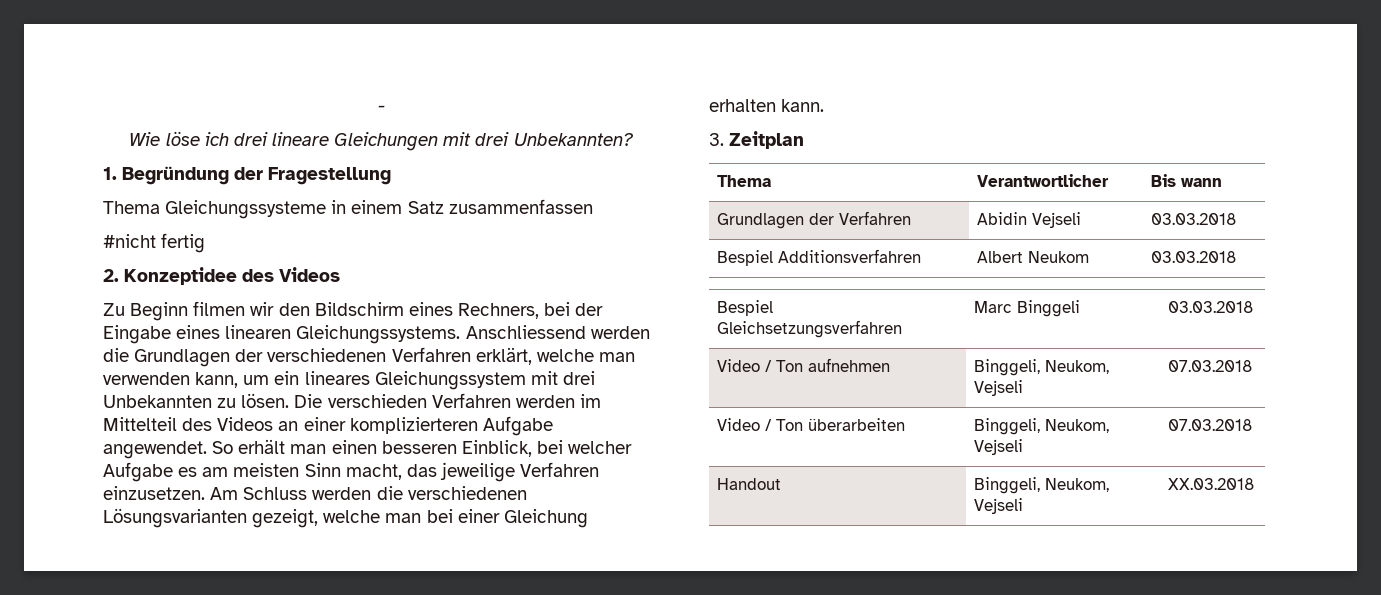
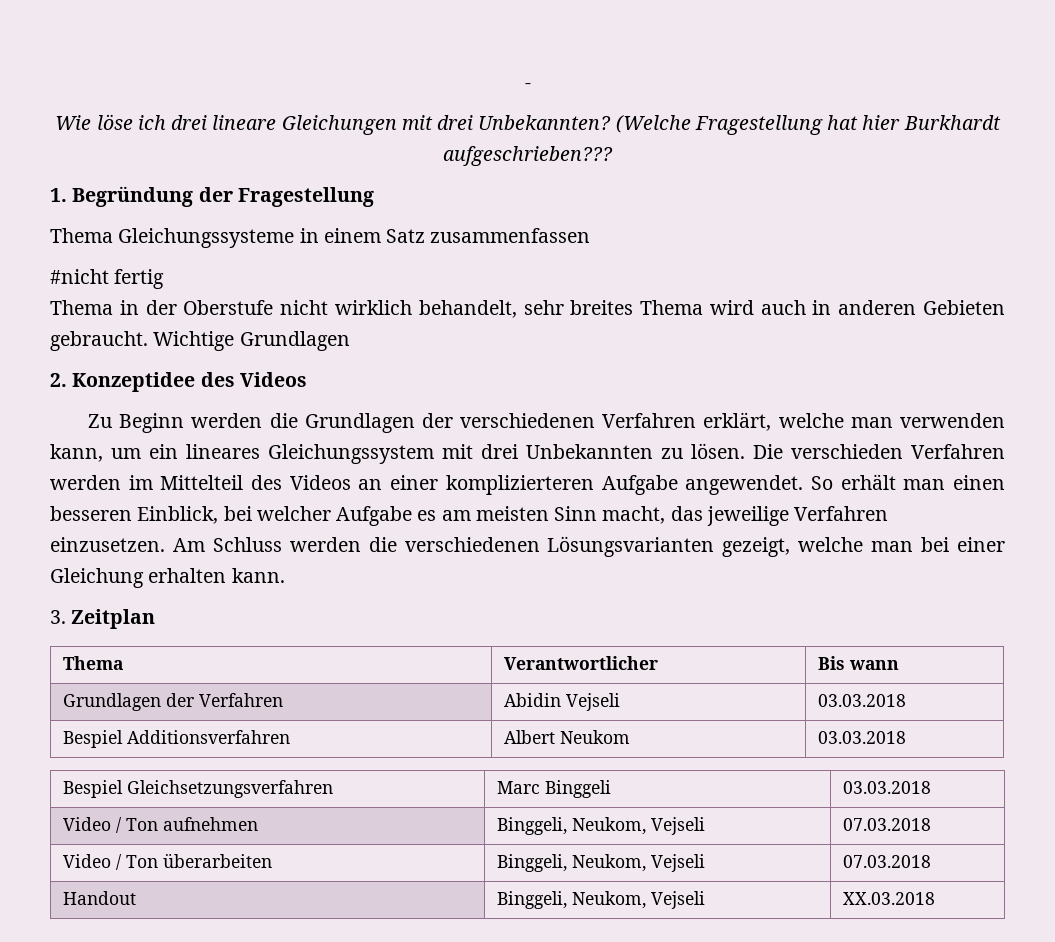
(633, 139) none -> [615,115,1001,135] [443,146,613,166] (Welche Fragestellung hat hier Burkhardt aufgeschrieben???
(206, 243) none -> [50,300,1006,318] [50,331,350,351] // Thema in der Oberstufe nicht wirklich behandelt, sehr breites Thema wird auch in anderen Gebieten gebraucht. Wichtige Grundlagen
[193,301,604,319] [103,325,586,344] filmen wir den Bildschirm eines Rechners, bei der Eingabe eines linearen Gleichungssystems. Anschliessend -> (185, 423) none

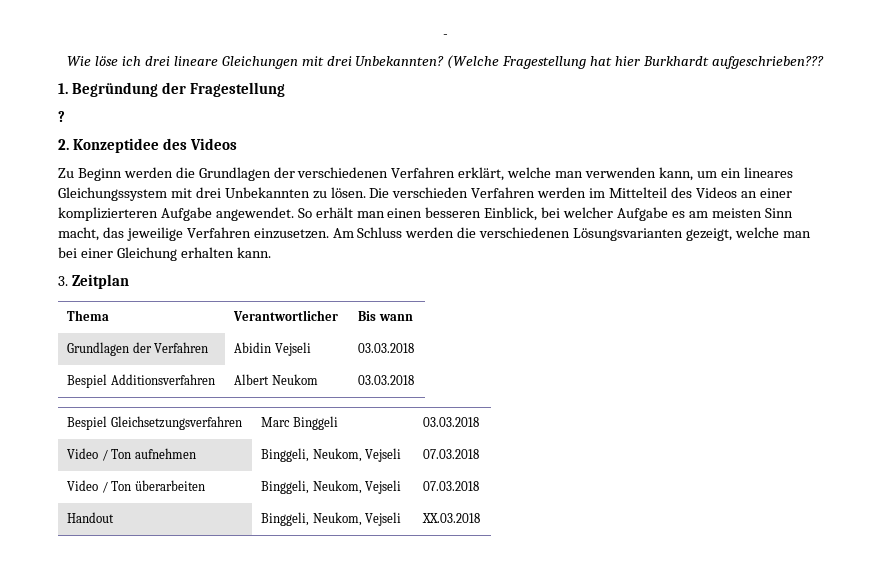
[50,228,591,248] [50,269,165,289] [50,300,1006,318] [50,331,350,351] Thema Gleichungssysteme in einem Satz zusammenfassen // #nicht fertig // Thema in der Oberstufe nicht wirklich behandelt, sehr breites Thema wird auch in anderen Gebieten gebraucht. Wichtige Grundlagen -> [58,111,65,122] ?

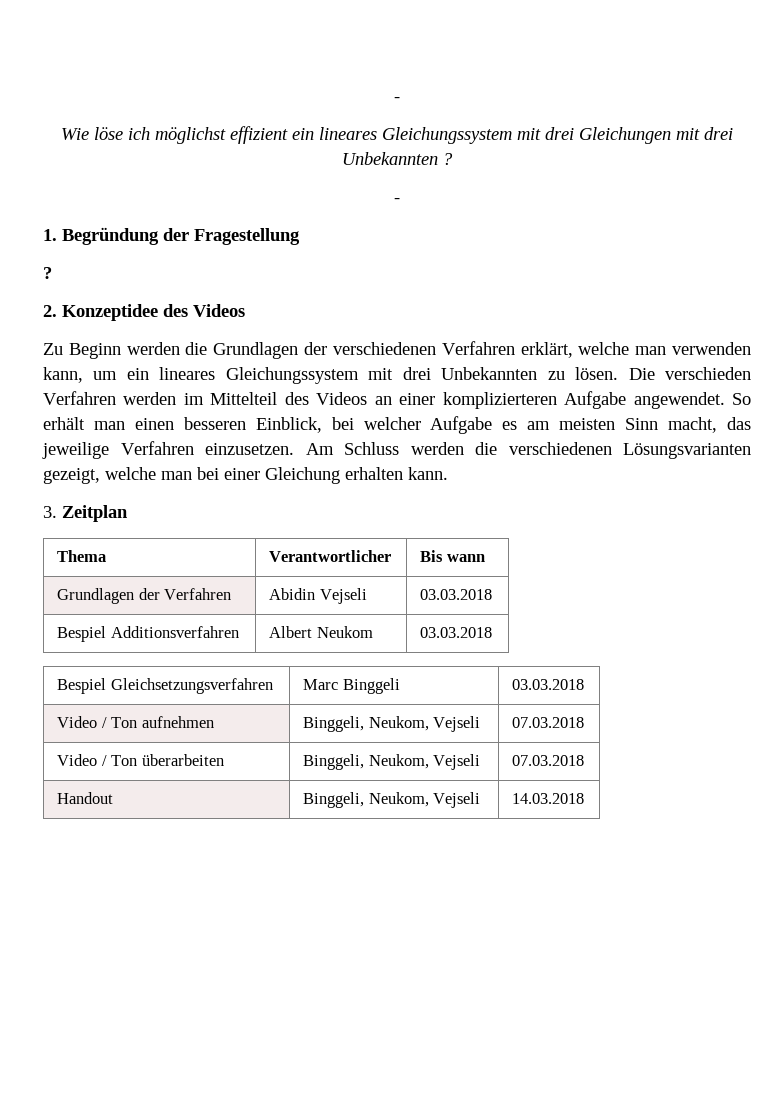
[144,55,824,69] drei lineare Gleichungen mit drei Unbekannten? (Welche Fragestellung hat hier Burkhardt aufgeschrieben??? -> [155,126,733,144] [342,152,453,165] [394,198,400,203] möglichst effizient ein lineares Gleichungssystem mit drei Gleichungen mit drei Unbekannten ? // -
[422,513,481,523] XX.03.2018 -> [512,793,585,804] 14.03.2018

